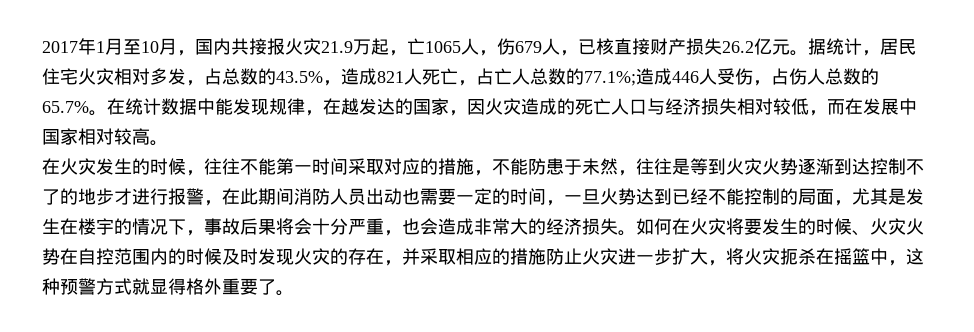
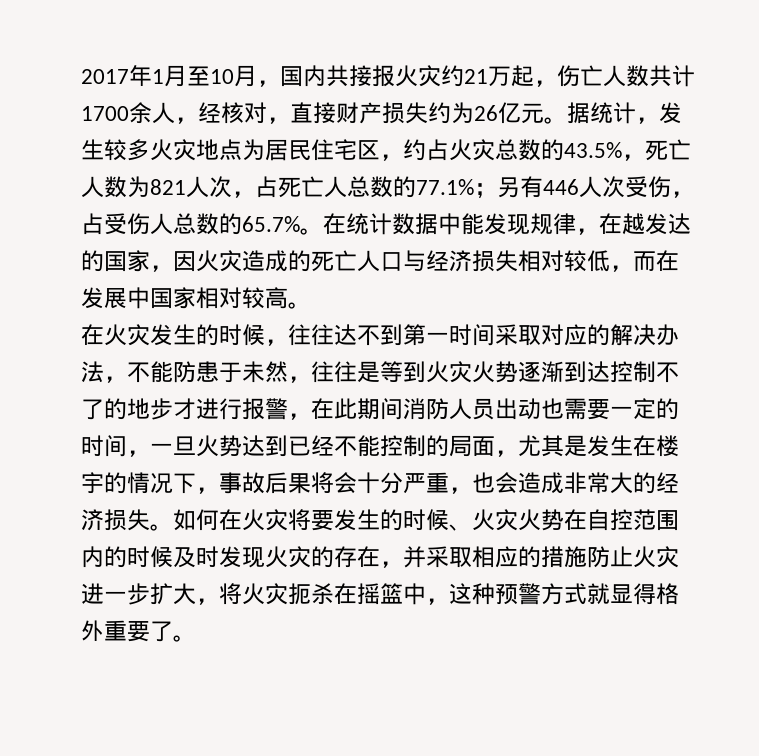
[321,38,614,56] 21.9万起，亡1065人，伤679人，已核 -> [441,65,695,87] [81,102,290,124] 约21万起，伤亡人数共计1700余人，经核对，
[722,41,754,53] 26.2 -> [428,102,498,124] 约为26
[880,38,916,55] [42,68,717,86] 居民住宅火灾相对多发，占总数的43.5%，造成821人死亡，占亡人总数的77.1%;造成446人 -> [659,102,682,124] [81,139,691,161] [81,176,625,198] 发生较多火灾地点为居民住宅区，约占火灾总数的43.5%，死亡人数为821人次，占死亡人总数的77.1%；另有446人次
(789, 76) none -> [104,213,127,235] 受
[240,158,276,175] 不能 -> [334,324,403,346] 达不到
[438,158,474,175] 措施 -> [610,324,679,346] [81,361,104,383] 解决办法

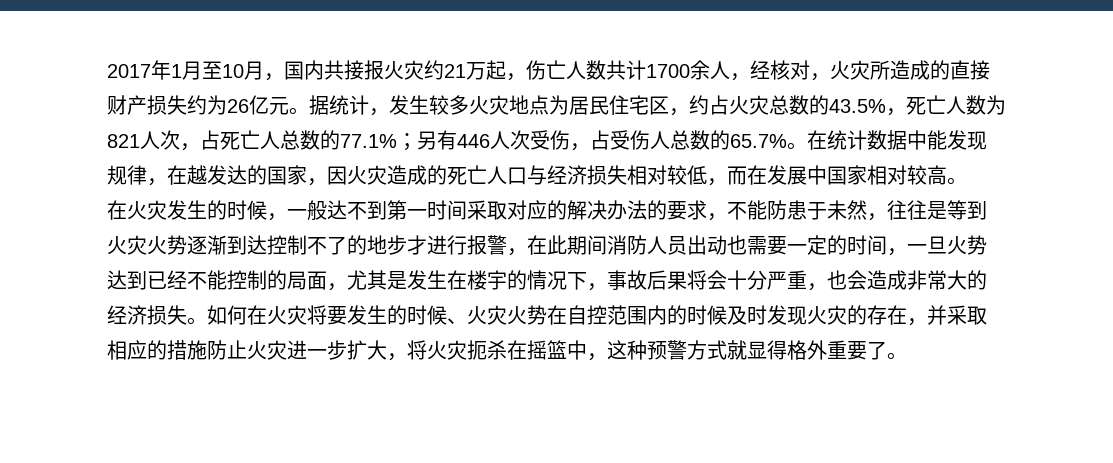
(290, 120) none -> [830,60,950,80] 火灾所造成的
[288,324,334,346] 往往 -> [287,200,327,220] 一般
(104, 372) none -> [647,200,707,220] 的要求

